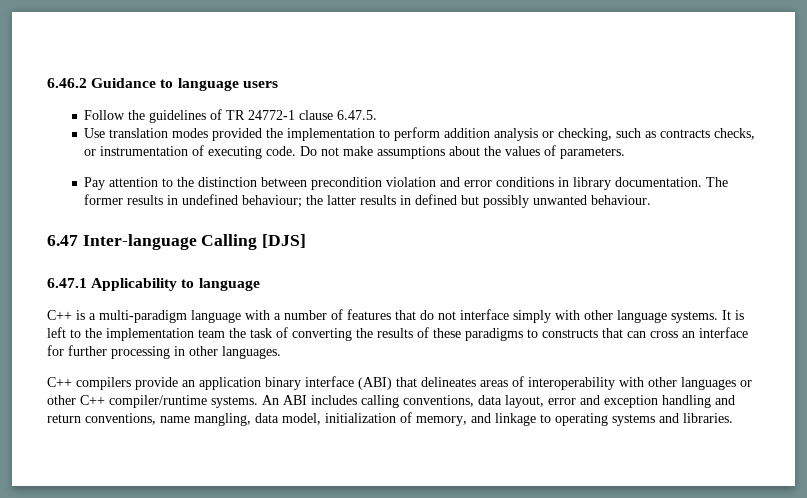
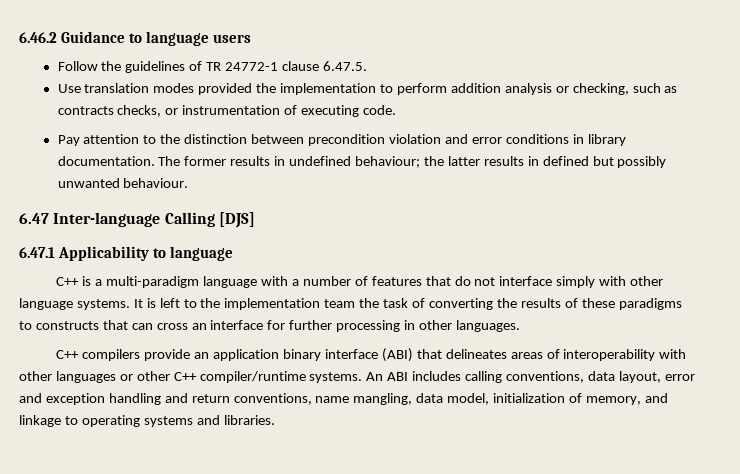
[300,145,626,159] Do not make assumptions about the values of parameters. -> (397, 110) none

